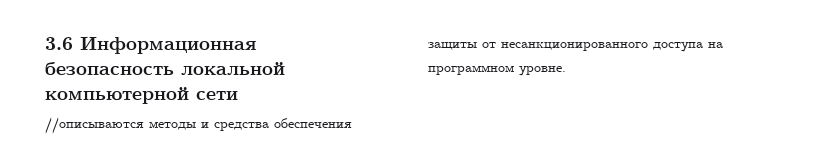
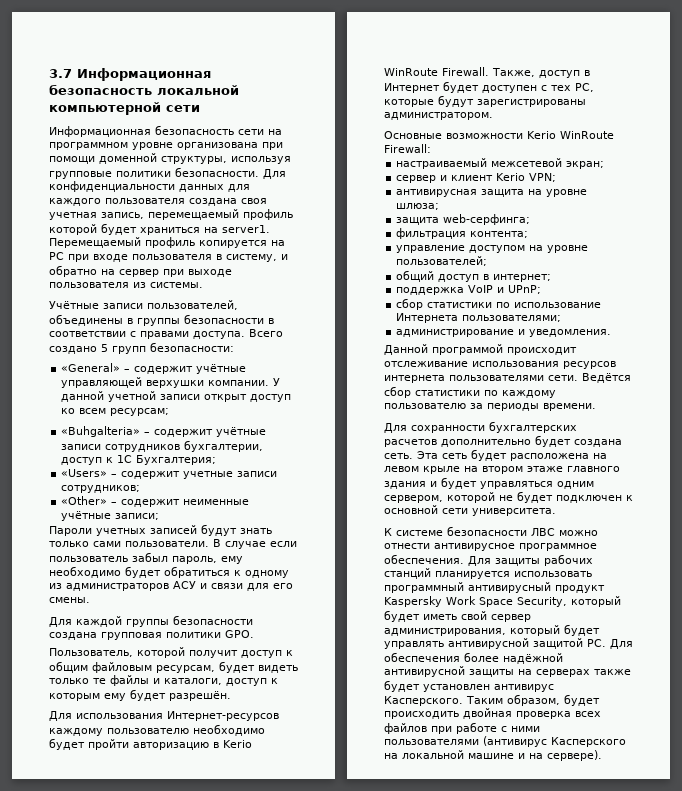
[45,37,73,50] 3.6 -> [49,69,72,78] 3.7
[45,117,352,134] [428,42,723,52] [428,65,566,76] //описываются методы и средства обеспечения защиты от несанкционированного доступа на программном уровне. -> [49,125,282,137] [49,142,283,150] [49,153,291,164] [49,167,286,179] [49,181,250,192] [49,198,267,206] [49,209,293,220] [49,223,270,235] [49,237,285,248] [49,252,288,262] [49,265,232,277] [49,282,203,288] [49,300,238,310] [49,314,274,326] [49,329,283,339] [49,342,234,354] [61,363,247,374] [61,377,281,388] [61,391,292,402] [61,408,170,416] [61,426,267,437] [61,440,264,452] [61,455,217,465] [61,469,278,479] [61,485,141,493] [61,496,250,507] [61,511,160,521] [49,524,272,536] [49,539,297,549] [49,552,243,564] [49,566,289,578] [49,581,293,591] [49,597,90,603] [49,615,253,627] [49,630,254,640] [49,647,293,658] [49,661,298,673] [49,675,278,686] [49,689,231,701] [49,711,279,721] [49,724,265,736] [49,738,252,750] [384,67,590,78] [384,81,594,93] [384,95,586,107] [384,112,493,120] [384,131,614,139] [384,144,431,153] [396,158,605,169] [396,173,557,183] [396,189,588,197] [396,203,440,210] [396,214,531,225] [396,228,529,239] [396,245,589,253] [396,256,488,266] [396,270,552,282] [396,285,542,295] [396,298,602,310] [396,313,562,323] [396,329,612,337] [384,344,577,355] [384,361,616,369] [384,373,631,383] [384,386,556,398] [384,403,596,411] [384,421,577,433] [384,435,622,447] [384,449,607,461] [384,466,620,474] [384,477,594,489] [384,491,633,503] [384,505,556,516] [384,526,598,536] [384,543,597,551] [384,554,593,566] [384,568,592,579] [384,582,605,593] [384,596,621,607] [384,610,531,622] [384,624,600,636] [384,638,633,649] [384,652,563,664] [384,666,631,677] [384,680,554,692] [384,694,600,706] [384,708,601,719] [384,722,540,734] [384,736,626,747] [384,750,602,761] Информационная безопасность сети на программном уровне организована при помощи доменной структуры, используя групповые политики безопасности. Для конфиденциальности данных для каждого пользователя создана своя учетная запись, перемещаемый профиль которой будет храниться на server1. Перемещаемый профиль копируется на PC при входе пользователя в систему, и обратно на сервер при выходе пользователя из системы. // Учётные записи пользователей, объединены в группы безопасности в соответствии с правами доступа. Всего создано 5 групп безопасности: // «General» – содержит учётные управляющей верхушки компании. У данной учетной записи открыт доступ ко всем ресурсам; // «Buhgalteria» – содержит учётные записи сотрудников бухгалтерии, доступ к 1С Бухгалтерия; // «Users» – содержит учетные записи сотрудников; // «Other» – содержит неименные учётные записи; // Пароли учетных записей будут знать только сами пользователи. В случае если пользователь забыл пароль, ему необходимо будет обратиться к одному из администраторов АСУ и связи для его смены. // Для каждой группы безопасности создана групповая политики GPO. // Пользователь, которой получит доступ к общим файловым ресурсам, будет видеть только те файлы и каталоги, доступ к которым ему будет разрешён. // Для использования Интернет-ресурсов каждому пользователю необходимо будет пройти авторизацию в Kerio WinRoute Firewall. Также, доступ в Интернет будет доступен с тех РС, которые будут зарегистрированы администратором. // Основные возможности Kerio WinRoute Firewall: // настраиваемый межсетевой экран; // сервер и клиент Kerio VPN; // антивирусная защита на уровне шлюза; // защита web-серфинга; // фильтрация контента; // управление доступом на уровне пользователей; // общий доступ в интернет; // поддержка VoIP и UPnP; // сбор статистики по использование Интернета пользователями; // администрирование и уведомления. // Данной программой происходит отслеживание использования ресурсов интернета пользователями сети. Ведётся сбор статистики по каждому пользователю за периоды времени. // Для сохранности бухгалтерских расчетов дополнительно будет создана сеть. Эта сеть будет расположена на левом крыле на втором этаже главного здания и будет управляться одним сервером, которой не будет подключен к основной сети университета. // К системе безопасности ЛВС можно отнести антивирусное программное обеспечения. Для защиты рабочих станций планируется использовать программный антивирусный продукт Kaspersky Work Space Security, который будет иметь свой сервер администрирования, который будет управлять антивирусной защитой PC. Для обеспечения более надёжной антивирусной защиты на серверах также будет установлен антивирус Касперского. Таким образом, будет происходить двойная проверка всех файлов при работе с ними пользователями (антивирус Касперского на локальной машине и на сервере).

